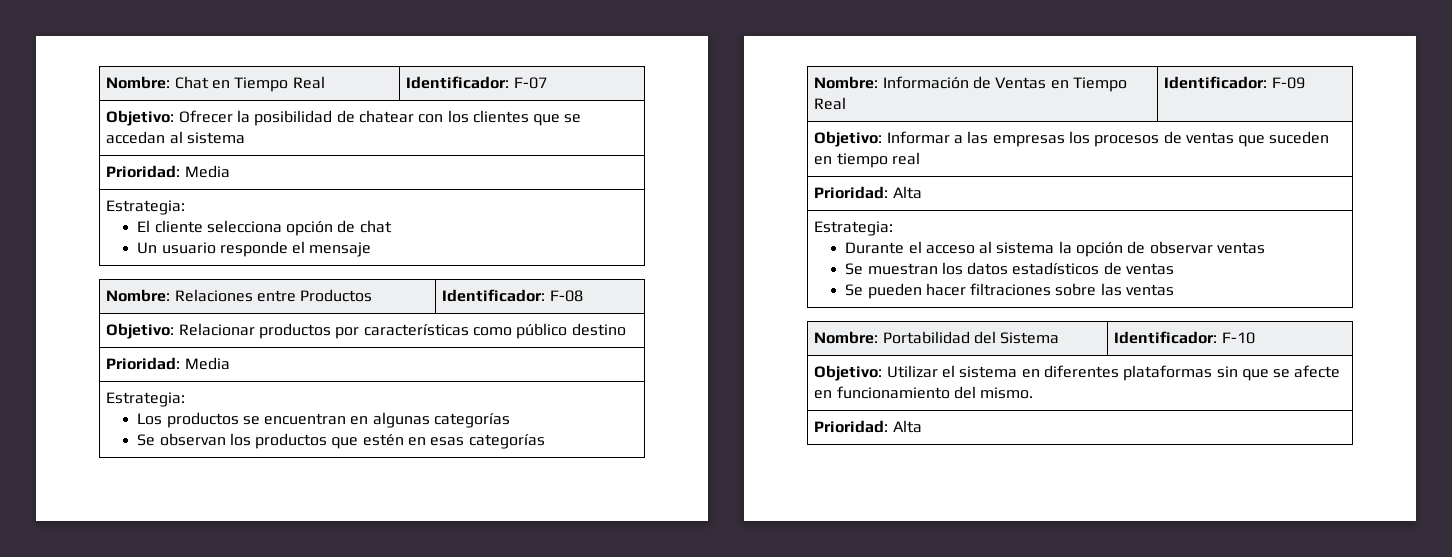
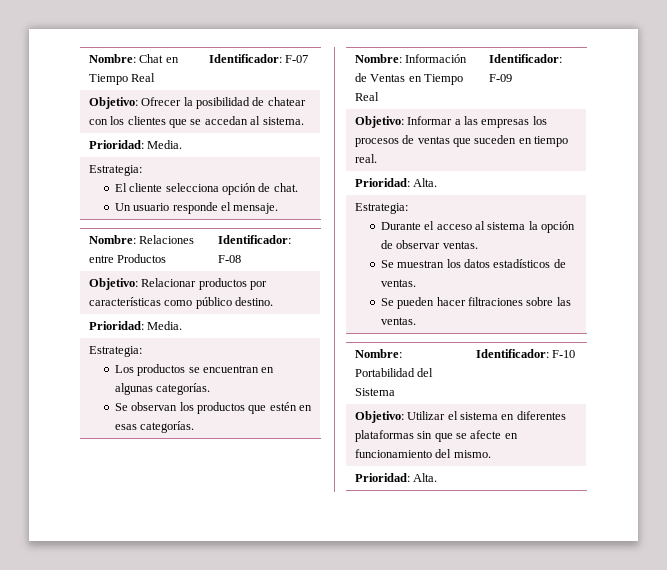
[186,132,245,144] [106,165,230,178] sistema // Prioridad: Media -> [262,117,304,125] [88,140,183,149] sistema. // Prioridad: Media.
[359,220,392,233] chat -> [273,183,298,192] chat.
[309,242,372,257] mensaje -> [233,203,279,214] mensaje.
[571,323,626,336] [106,357,230,370] destino // Prioridad: Media -> [234,297,273,306] [88,321,183,330] destino. // Prioridad: Media.
[434,413,511,428] categorías -> [156,383,211,395] categorías.
[468,434,545,449] categorías -> [140,421,195,433] categorías.
[891,152,920,165] [814,186,922,199] real // Prioridad: Alta -> [354,154,377,163] [354,178,438,187] real. // Prioridad: Alta.
[1217,242,1266,254] ventas -> [442,241,478,249] ventas.
[1126,263,1175,275] ventas -> [380,279,416,287] ventas.
[1126,284,1175,296] ventas -> [380,317,416,325] ventas.
[892,420,922,433] Alta -> [413,473,438,482] Alta.

